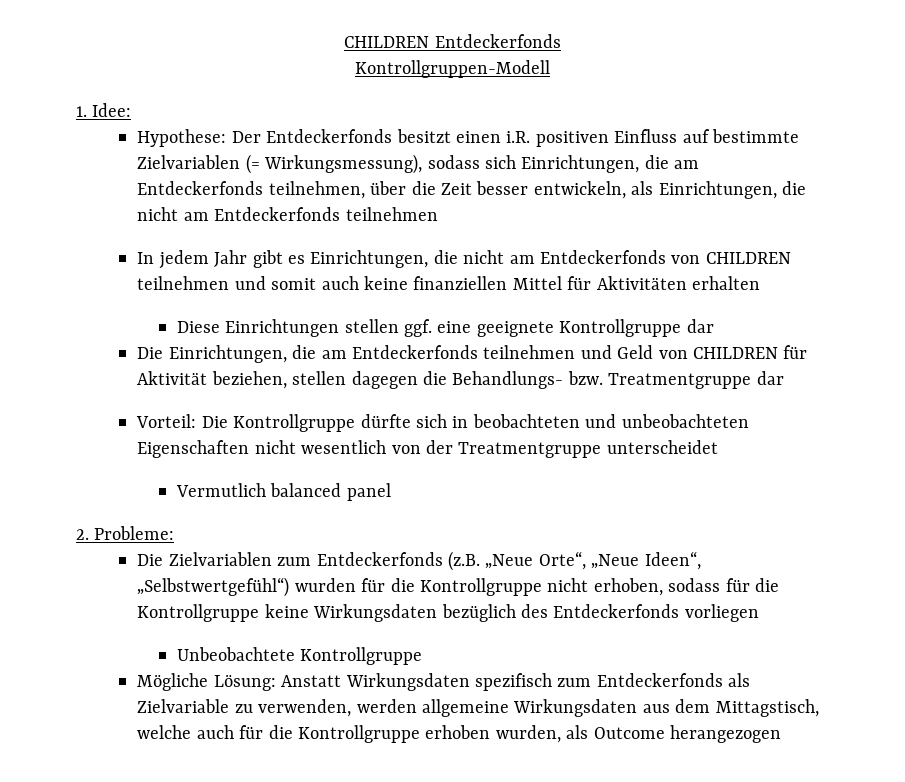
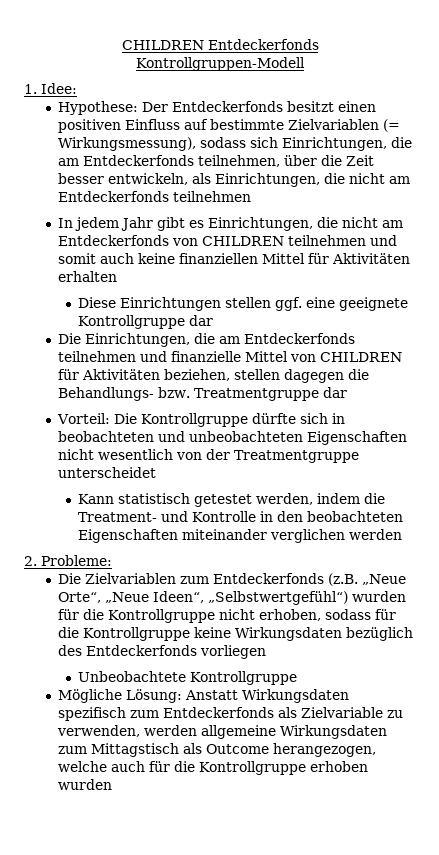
[506,131,531,143] i.R. -> (377, 106) none
[617,345,654,359] Geld -> [171,351,289,362] finanzielle Mittel
[137,371,208,385] Aktivität -> [82,369,161,380] Aktivitäten
[175,483,391,501] Vermutlich balanced panel -> [78,493,386,507] [78,511,404,522] [78,529,403,543] Kann statistisch getestet werden, indem die Treatment- und Kontrolle in den beobachteten Eigenschaften miteinander verglichen werden
[642,699,819,717] aus dem Mittagstisch, -> [58,743,377,757] zum Mittagstisch als Outcome herangezogen,
[495,725,782,743] wurden, als Outcome herangezogen -> [58,779,113,790] wurden

